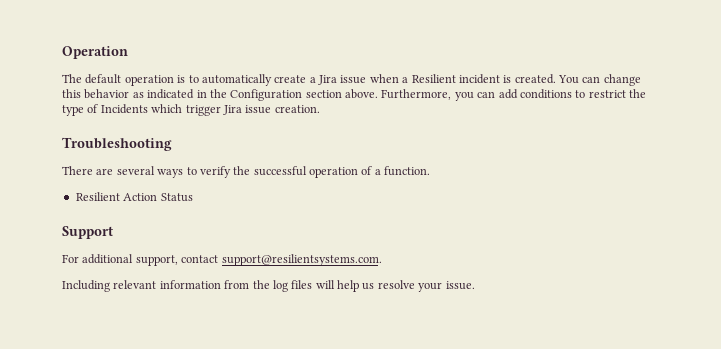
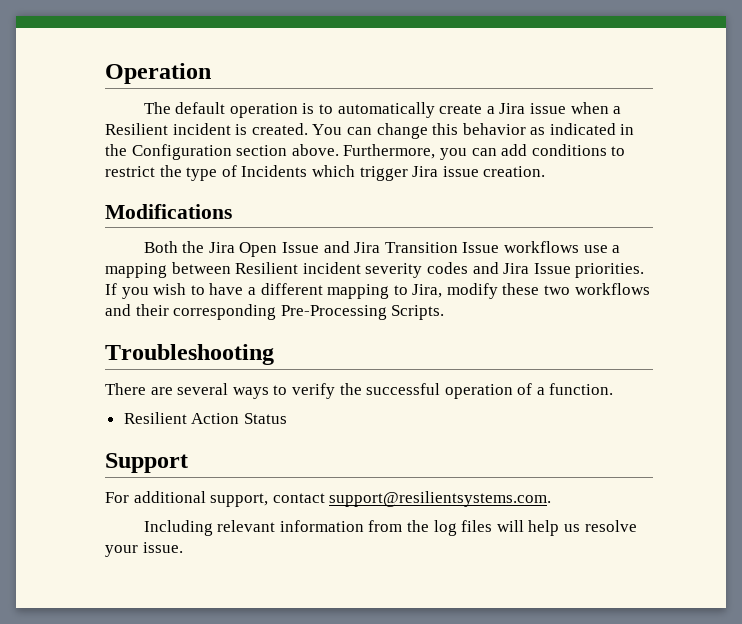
(320, 109) none -> [105,204,232,219] [143,241,621,257] [105,262,645,278] [105,283,650,299] [105,304,445,320] // Modifications // Both the Jira Open Issue and Jira Transition Issue workflows use a mapping between Resilient incident severity codes and Jira Issue priorities. If you wish to have a different mapping to Jira, modify these two workflows and their corresponding Pre-Processing Scripts.

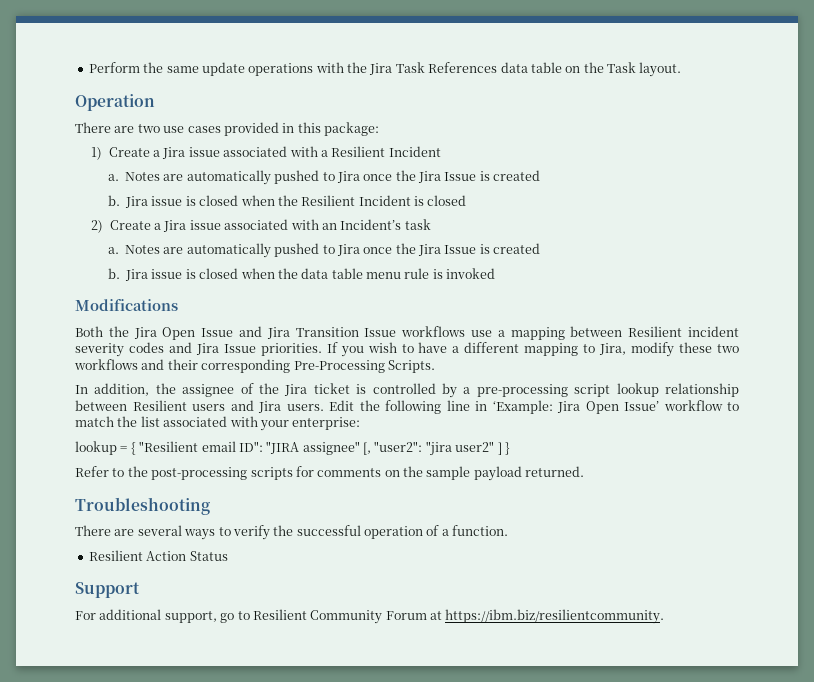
[105,63,211,84] [143,102,622,118] [105,123,635,139] [105,144,626,160] [105,165,546,181] Operation // The default operation is to automatically create a Jira issue when a Resilient incident is created. You can change this behavior as indicated in the Configuration section above. Furthermore, you can add conditions to restrict the type of Incidents which trigger Jira issue creation. -> [88,62,682,77] [75,94,155,111] [75,122,379,136] [91,146,441,160] [107,170,541,185] [107,195,467,208] [91,219,431,233] [107,243,541,258] [107,268,496,281] Perform the same update operations with the Jira Task References data table on the Task layout. // Operation // There are two use cases provided in this package: // 1) Create a Jira issue associated with a Resilient Incident // a. Notes are automatically pushed to Jira once the Jira Issue is created // b. Jira issue is closed when the Resilient Incident is closed // 2) Create a Jira issue associated with an Incident’s task // a. Notes are automatically pushed to Jira once the Jira Issue is created // b. Jira issue is closed when the data table menu rule is invoked
(445, 312) none -> [75,383,739,398] [75,400,739,414] [75,416,361,431] [75,441,510,456] [75,466,585,481] // In addition, the assignee of the Jira ticket is controlled by a pre-processing script lookup relationship between Resilient users and Jira users. Edit the following line in ‘Example: Jira Open Issue’ workflow to match the list associated with your enterprise: // lookup = { "Resilient email ID": "JIRA assignee" [, "user2": "jira user2" ] } // Refer to the post-processing scripts for comments on the sample payload returned.
[272,491,552,507] [143,520,637,536] [105,542,183,557] contact support@resilientsystems.com. // Including relevant information from the log files will help us resolve your issue. -> [220,609,665,624] go to Resilient Community Forum at https://ibm.biz/resilientcommunity.

